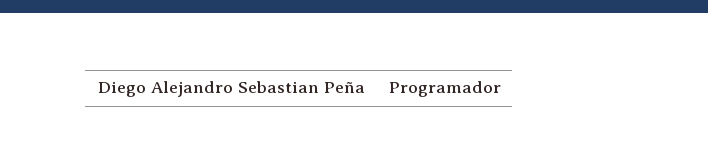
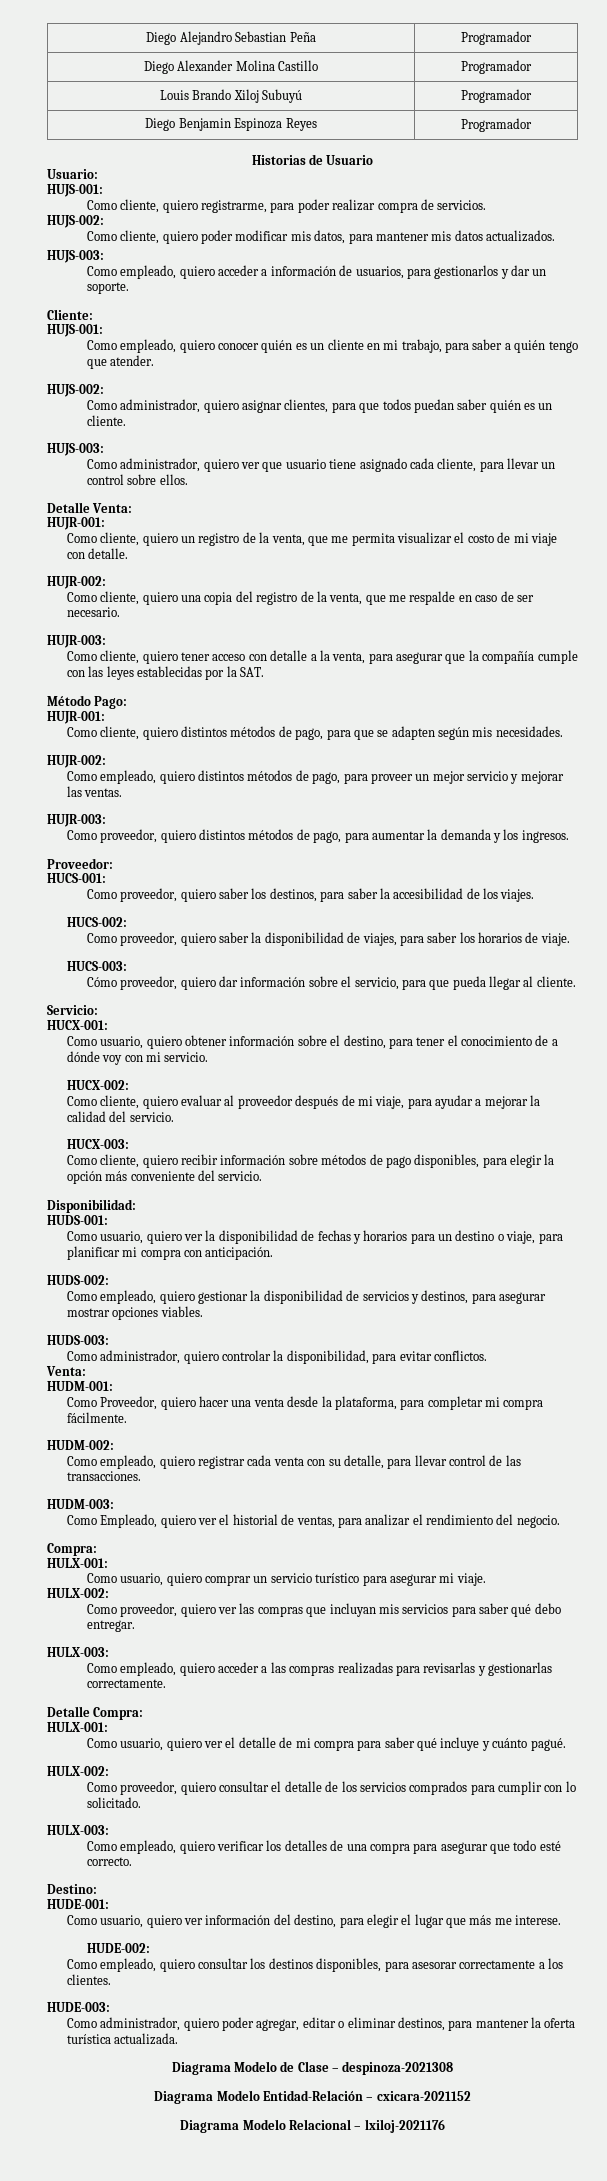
(501, 89) none -> [143,60,319,74] [461,60,532,74] [159,89,303,103] [461,89,532,103] [145,118,317,131] [461,118,532,132] [251,154,374,165] [47,169,98,179] [47,184,103,197] [86,199,487,213] [47,215,104,228] [86,230,556,244] [47,250,104,263] [86,265,547,279] [86,282,129,294] [47,309,93,320] [47,324,103,337] [86,339,578,353] [86,355,155,369] [47,384,104,397] [86,399,553,413] [86,415,126,426] [47,443,104,456] [86,458,556,472] [86,474,188,485] [47,502,133,513] [47,517,105,530] [66,532,557,546] [66,548,129,559] [47,576,106,589] [66,591,534,605] [66,607,120,617] [47,635,106,648] [66,650,578,664] [66,666,265,680] [47,695,128,709] [47,711,105,724] [66,726,563,740] [47,755,106,768] [66,770,564,784] [66,786,123,797] [47,814,106,827] [66,829,569,843] [47,858,113,869] [47,873,106,883] [86,888,535,902] [66,917,127,927] [86,932,570,946] [66,961,127,971] [86,976,576,990] [47,1005,98,1015] [47,1020,108,1030] [66,1035,558,1049] [66,1051,209,1065] [66,1080,129,1090] [66,1095,541,1109] [66,1111,174,1122] [66,1139,129,1149] [66,1154,555,1168] [66,1170,263,1184] [47,1199,136,1213] [47,1215,108,1225] [66,1230,563,1244] [66,1246,274,1260] [47,1275,109,1285] [66,1290,547,1304] [66,1306,203,1320] [47,1335,109,1345] [66,1350,487,1364] [46,1366,86,1376] [47,1381,113,1391] [66,1396,544,1410] [66,1412,127,1423] [47,1440,114,1450] [66,1455,521,1469] [66,1471,141,1481] [47,1499,114,1509] [66,1514,560,1528] [47,1543,97,1556] [47,1558,108,1568] [86,1573,486,1586] [47,1588,109,1598] [86,1603,561,1617] [86,1620,135,1632] [47,1647,109,1657] [86,1662,553,1676] [86,1679,166,1688] [47,1706,144,1720] [47,1722,108,1732] [86,1737,566,1751] [47,1766,109,1776] [86,1781,576,1795] [86,1797,141,1808] [47,1825,109,1835] [86,1840,561,1854] [86,1857,132,1866] [47,1884,97,1894] [47,1899,109,1909] [66,1914,562,1928] [86,1943,150,1953] [66,1958,564,1972] [66,1974,111,1985] [47,2002,110,2012] [66,2017,576,2031] [66,2033,179,2045] [171,2061,454,2075] [154,2090,471,2104] [180,2119,445,2133] // Diego Alexander Molina Castillo | Programador // Louis Brando Xiloj Subuyú | Programador // Diego Benjamin Espinoza Reyes | Programador // Historias de Usuario // Usuario: // HUJS-001: // Como cliente, quiero registrarme, para poder realizar compra de servicios. // HUJS-002: // Como cliente, quiero poder modificar mis datos, para mantener mis datos actualizados. // HUJS-003: // Como empleado, quiero acceder a información de usuarios, para gestionarlos y dar un soporte. // Cliente: // HUJS-001: // Como empleado, quiero conocer quién es un cliente en mi trabajo, para saber a quién tengo que atender. // HUJS-002: // Como administrador, quiero asignar clientes, para que todos puedan saber quién es un cliente. // HUJS-003: // Como administrador, quiero ver que usuario tiene asignado cada cliente, para llevar un control sobre ellos. // Detalle Venta: // HUJR-001: // Como cliente, quiero un registro de la venta, que me permita visualizar el costo de mi viaje con detalle. // HUJR-002: // Como cliente, quiero una copia del registro de la venta, que me respalde en caso de ser necesario. // HUJR-003: // Como cliente, quiero tener acceso con detalle a la venta, para asegurar que la compañía cumple con las leyes establecidas por la SAT. // Método Pago: // HUJR-001: // Como cliente, quiero distintos métodos de pago, para que se adapten según mis necesidades. // HUJR-002: // Como empleado, quiero distintos métodos de pago, para proveer un mejor servicio y mejorar las ventas. // HUJR-003: // Como proveedor, quiero distintos métodos de pago, para aumentar la demanda y los ingresos. // Proveedor: // HUCS-001: // Como proveedor, quiero saber los destinos, para saber la accesibilidad de los viajes. // HUCS-002: // Como proveedor, quiero saber la disponibilidad de viajes, para saber los horarios de viaje. // HUCS-003: // Cómo proveedor, quiero dar información sobre el servicio, para que pueda llegar al cliente. // Servicio: // HUCX-001: // Como usuario, quiero obtener información sobre el destino, para tener el conocimiento de a dónde voy con mi servicio. // HUCX-002: // Como cliente, quiero evaluar al proveedor después de mi viaje, para ayudar a mejorar la calidad del servicio. // HUCX-003: // Como cliente, quiero recibir información sobre métodos de pago disponibles, para elegir la opción más conveniente del servicio. // Disponibilidad: // HUDS-001: // Como usuario, quiero ver la disponibilidad de fechas y horarios para un destino o viaje, para planificar mi compra con anticipación. // HUDS-002: // Como empleado, quiero gestionar la disponibilidad de servicios y destinos, para asegurar mostrar opciones viables. // HUDS-003: // Como administrador, quiero controlar la disponibilidad, para evitar conflictos. // Venta: // HUDM-001: // Como Proveedor, quiero hacer una venta desde la plataforma, para completar mi compra fácilmente. // HUDM-002: // Como empleado, quiero registrar cada venta con su detalle, para llevar control de las transacciones. // HUDM-003: // Como Empleado, quiero ver el historial de ventas, para analizar el rendimiento del negocio. // Compra: // HULX-001: // Como usuario, quiero comprar un servicio turístico para asegurar mi viaje. // HULX-002: // Como proveedor, quiero ver las compras que incluyan mis servicios para saber qué debo entregar. // HULX-003: // Como empleado, quiero acceder a las compras realizadas para revisarlas y gestionarlas correctamente. // Detalle Compra: // HULX-001: // Como usuario, quiero ver el detalle de mi compra para saber qué incluye y cuánto pagué. // HULX-002: // Como proveedor, quiero consultar el detalle de los servicios comprados para cumplir con lo solicitado. // HULX-003: // Como empleado, quiero verificar los detalles de una compra para asegurar que todo esté correcto. // Destino: // HUDE-001: // Como usuario, quiero ver información del destino, para elegir el lugar que más me interese. // HUDE-002: // Como empleado, quiero consultar los destinos disponibles, para asesorar correctamente a los clientes. // HUDE-003: // Como administrador, quiero poder agregar, editar o eliminar destinos, para mantener la oferta turística actualizada. // Diagrama Modelo de Clase – despinoza-2021308 // Diagrama Modelo Entidad-Relación – cxicara-2021152 // Diagrama Modelo Relacional – lxiloj-2021176

